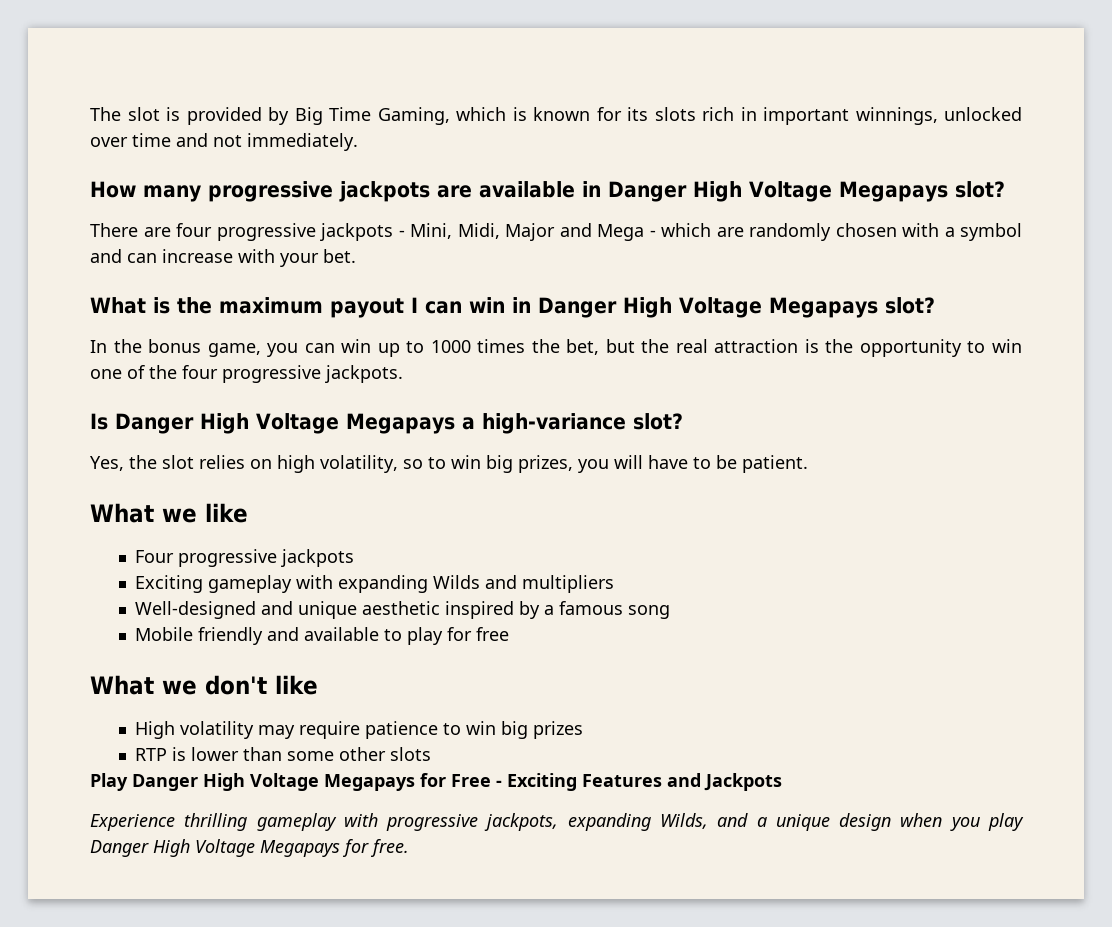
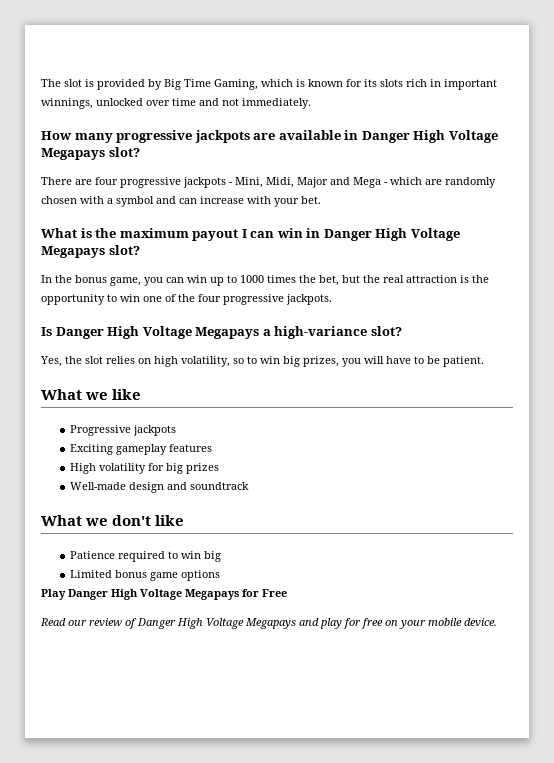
[135,549,278,567] Four progressive -> [70,425,132,436] Progressive
[296,575,615,593] [135,601,671,619] [135,627,510,645] [90,675,318,695] [135,721,584,739] [135,747,432,761] with expanding Wilds and multipliers // Well-designed and unique aesthetic inspired by a famous song // Mobile friendly and available to play for free // What we don't like // High volatility may require patience to win big prizes // RTP is lower than some other slots -> [169,444,213,452] [70,463,220,474] [70,482,250,493] [41,515,185,526] [70,551,222,562] [70,570,221,581] features // High volatility for big prizes // Well-made design and soundtrack // What we don't like // Patience required to win big // Limited bonus game options
[496,773,782,791] [90,813,1025,831] [90,839,409,857] - Exciting Features and Jackpots // Experience thrilling gameplay with progressive jackpots, expanding Wilds, and a unique design when you play Danger High Voltage Megapays for free. -> [40,618,497,629] // Read our review of Danger High Voltage Megapays and play for free on your mobile device.

